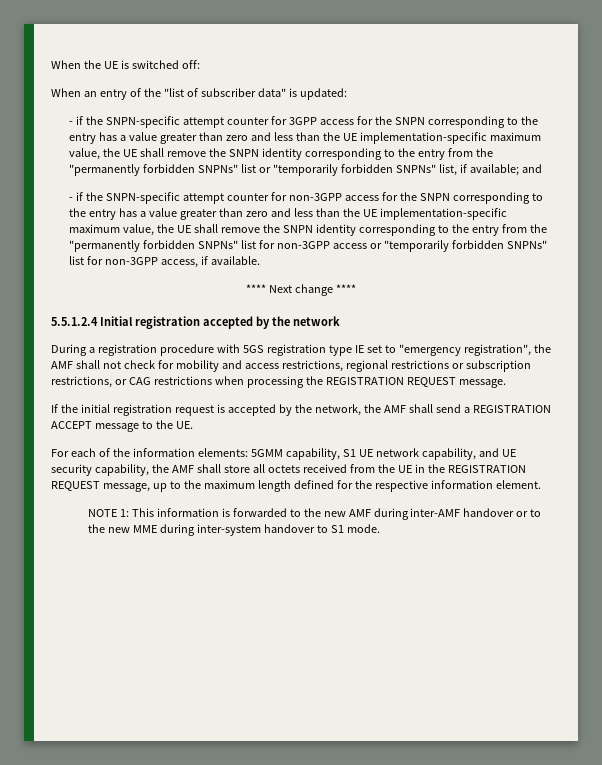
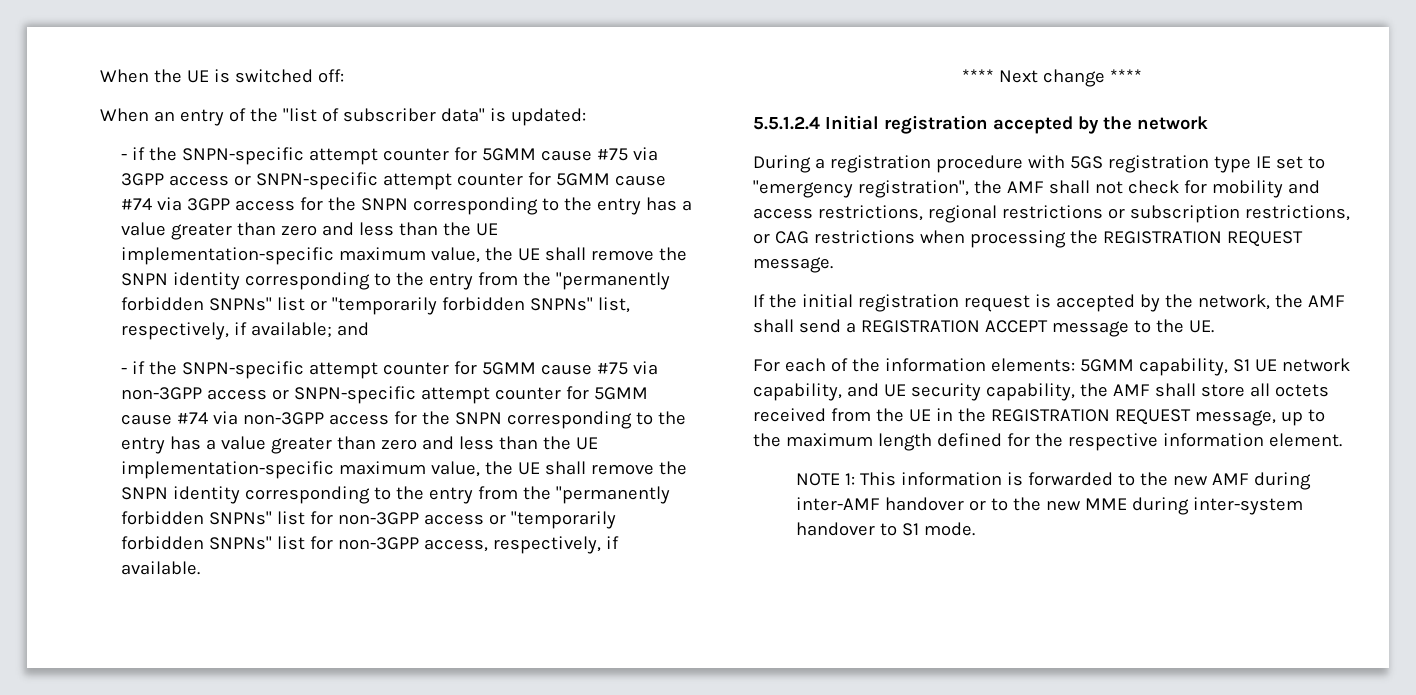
(288, 120) none -> [482,147,659,161] [121,172,667,190] [121,197,183,211] 5GMM cause #75 via 3GPP access or SNPN-specific attempt counter for 5GMM cause #74 via
(458, 170) none -> [121,322,230,340] respectively,
(288, 196) none -> [482,361,659,375] [121,386,649,404] [121,411,239,425] 5GMM cause #75 via non-3GPP access or SNPN-specific attempt counter for 5GMM cause #74 via
(199, 263) none -> [493,536,602,554] respectively,

